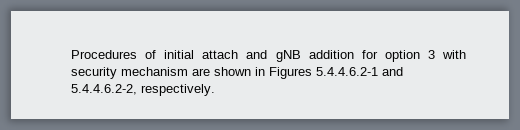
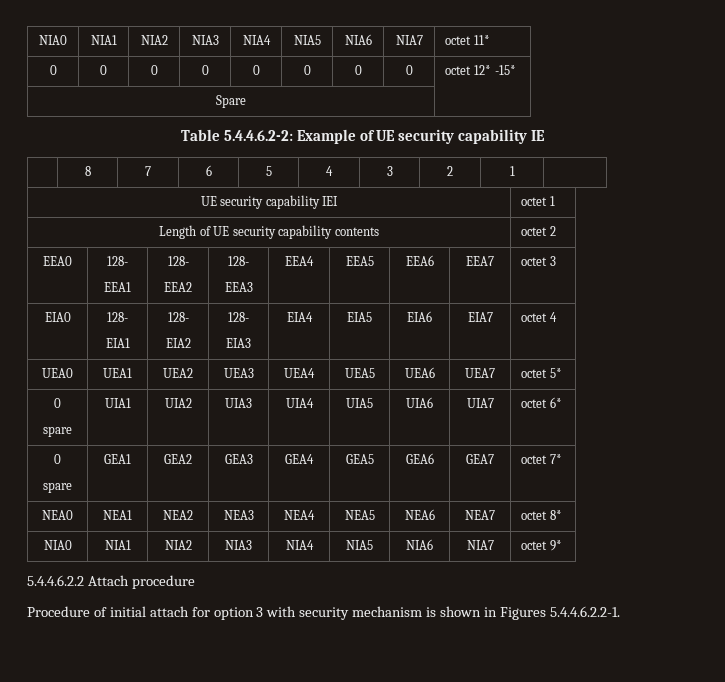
[71,50,354,62] Procedures of initial attach and gNB addition -> [39,35,67,45] [90,35,117,45] [140,35,168,45] [191,35,219,45] [242,35,271,45] [293,35,321,45] [344,34,372,45] [395,35,423,45] [445,35,490,45] [49,65,57,75] [100,65,107,75] [150,65,158,75] [201,65,209,75] [252,65,260,75] [303,65,311,75] [354,65,362,75] [405,65,413,75] [445,65,516,75] [216,95,246,108] [180,129,546,144] [84,166,91,176] [145,166,151,176] [205,165,212,176] [265,166,272,176] [326,166,333,176] [386,166,393,176] [447,166,453,176] [509,166,515,176] [200,195,339,209] [521,196,555,206] [159,225,379,239] [521,226,556,236] [43,256,72,266] [107,256,128,266] [104,282,131,292] [167,256,189,266] [164,282,192,292] [228,256,249,266] [224,282,253,292] [285,256,314,266] [345,256,374,266] [405,255,434,266] [466,256,494,266] [521,256,556,266] [44,312,71,322] [107,312,128,322] [105,338,130,348] [167,312,189,322] [165,338,191,348] [228,312,249,322] [226,338,251,348] [286,312,313,322] [347,312,372,322] [407,311,432,322] [467,312,493,322] [521,312,557,322] [42,368,73,378] [103,368,132,378] [163,368,193,378] [223,368,254,378] [284,368,315,378] [344,368,375,378] [404,367,435,378] [465,368,495,378] [521,368,562,378] [54,398,61,408] [43,426,72,437] [104,398,131,408] [164,398,192,408] [225,398,252,408] [285,398,314,408] [346,398,373,408] [406,397,433,408] [466,398,494,408] [521,397,562,408] [54,454,61,464] [43,482,72,493] [104,454,131,464] [164,454,192,464] [224,454,253,464] [285,454,314,464] [345,454,374,464] [405,453,434,464] [466,454,494,464] [521,454,562,464] [42,510,73,520] [103,510,132,520] [163,510,193,520] [223,510,254,520] [284,510,315,520] [344,510,375,520] [404,509,435,520] [465,510,495,520] [521,510,562,520] [43,540,72,550] [104,540,131,550] [164,540,192,550] [225,540,252,550] [285,540,314,550] [346,540,373,550] [406,539,433,550] [466,540,494,550] [521,540,562,551] [27,575,195,589] [27,606,189,617] NIA0 | NIA1 | NIA2 | NIA3 | NIA4 | NIA5 | NIA6 | NIA7 | octet 11* // 0 | 0 | 0 | 0 | 0 | 0 | 0 | 0 | octet 12* -15* // Spare | // Table 5.4.4.6.2-2: Example of UE security capability IE // | 8 | 7 | 6 | 5 | 4 | 3 | 2 | 1 | // UE security capability IEI | octet 1 // Length of UE security capability contents | octet 2 // EEA0 | 128- // EEA1 | 128- // EEA2 | 128- // EEA3 | EEA4 | EEA5 | EEA6 | EEA7 | octet 3 // EIA0 | 128- // EIA1 | 128- // EIA2 | 128- // EIA3 | EIA4 | EIA5 | EIA6 | EIA7 | octet 4 // UEA0 | UEA1 | UEA2 | UEA3 | UEA4 | UEA5 | UEA6 | UEA7 | octet 5* // 0 // spare | UIA1 | UIA2 | UIA3 | UIA4 | UIA5 | UIA6 | UIA7 | octet 6* // 0 // spare | GEA1 | GEA2 | GEA3 | GEA4 | GEA5 | GEA6 | GEA7 | octet 7* // NEA0 | NEA1 | NEA2 | NEA3 | NEA4 | NEA5 | NEA6 | NEA7 | octet 8* // NIA0 | NIA1 | NIA2 | NIA3 | NIA4 | NIA5 | NIA6 | NIA7 | octet 9* // 5.4.4.6.2.2 Attach procedure // Procedure of initial attach
[192,68,210,76] are -> [426,607,437,617] is
[316,67,403,76] [71,84,215,96] 5.4.4.6.2-1 and 5.4.4.6.2-2, respectively. -> [549,606,620,617] 5.4.4.6.2.2-1.

